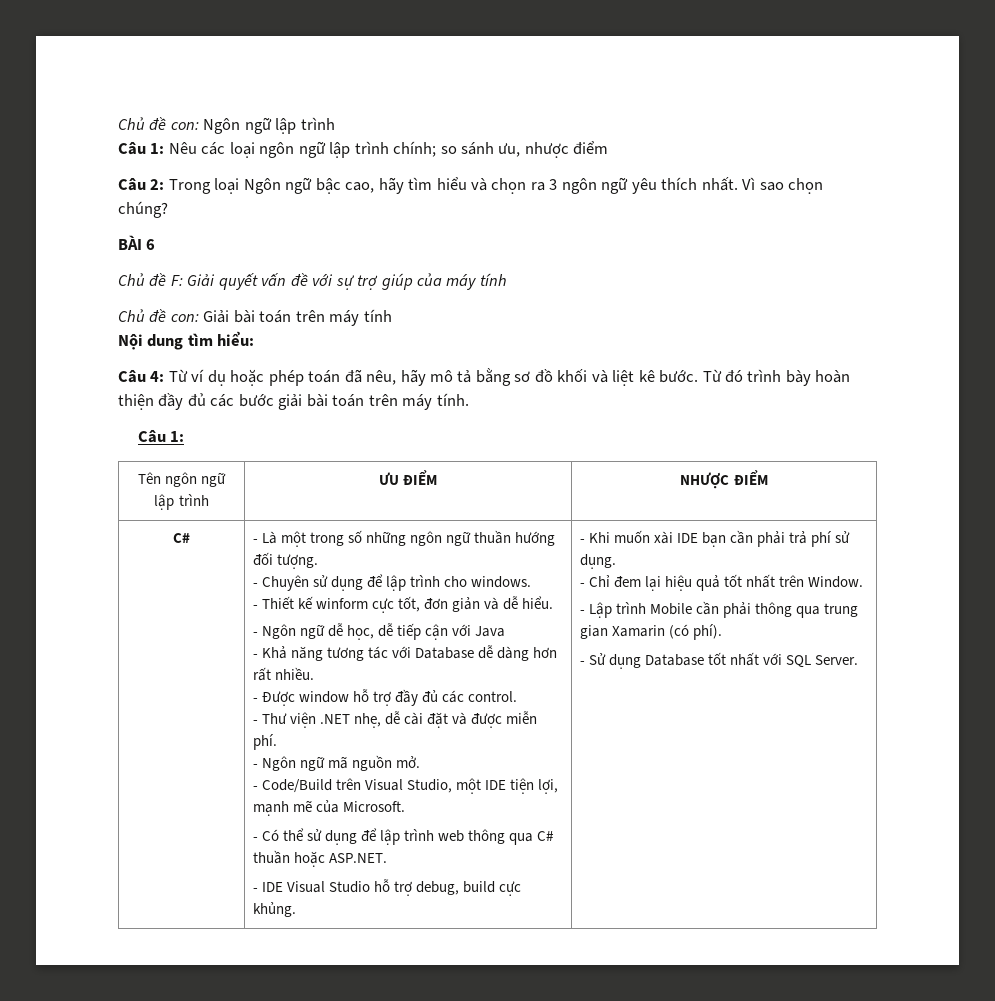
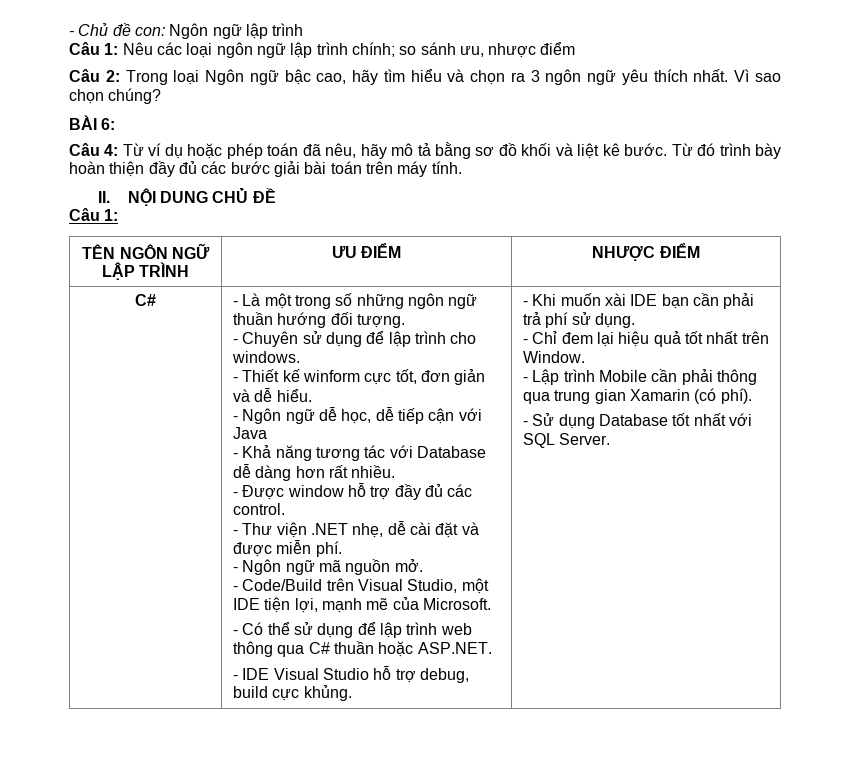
(118, 123) none -> [69,31,74,36] -
[146,239,156,250] [118,273,507,290] [118,309,392,326] [118,331,255,350] 6 // Chủ đề F: Giải quyết vấn đề với sự trợ giúp của máy tính // Chủ đề con: Giải bài toán trên máy tính // Nội dung tìm hiểu: -> [101,118,116,130] 6:
[137,429,185,443] [137,472,227,487] [154,494,209,510] Câu 1: // Tên ngôn ngữ lập trình -> [98,188,276,206] [69,208,119,221] [82,243,210,259] [101,262,190,280] II. NỘI DUNG CHỦ ĐỀ // Câu 1: // TÊN NGÔN NGỮ LẬP TRÌNH

